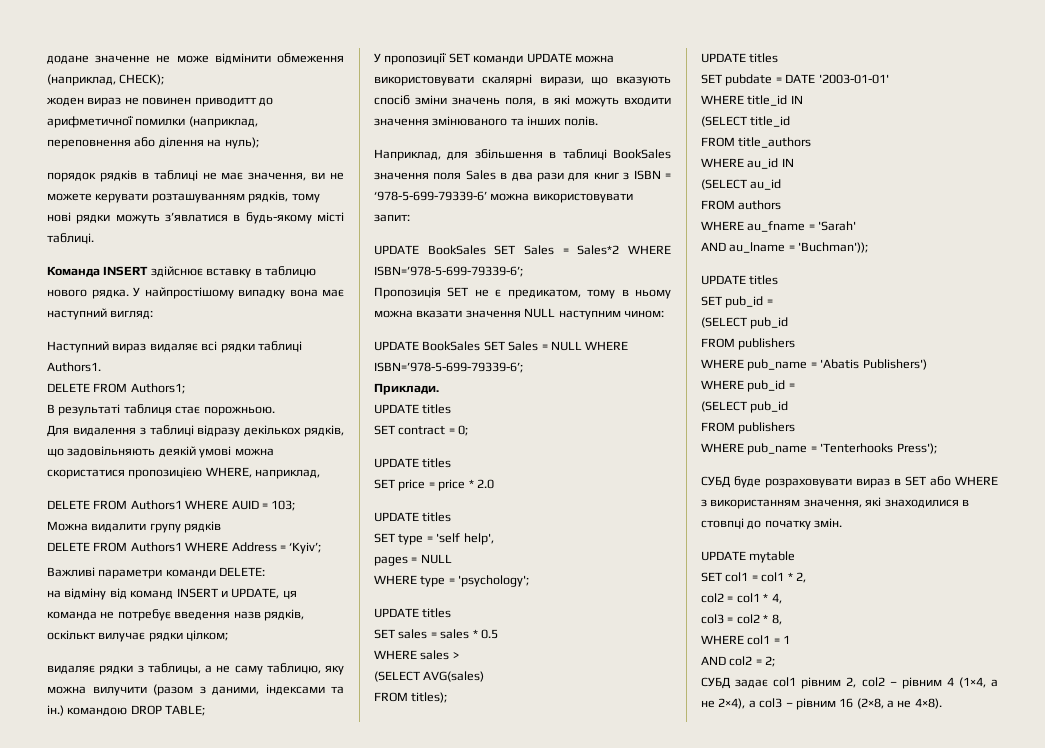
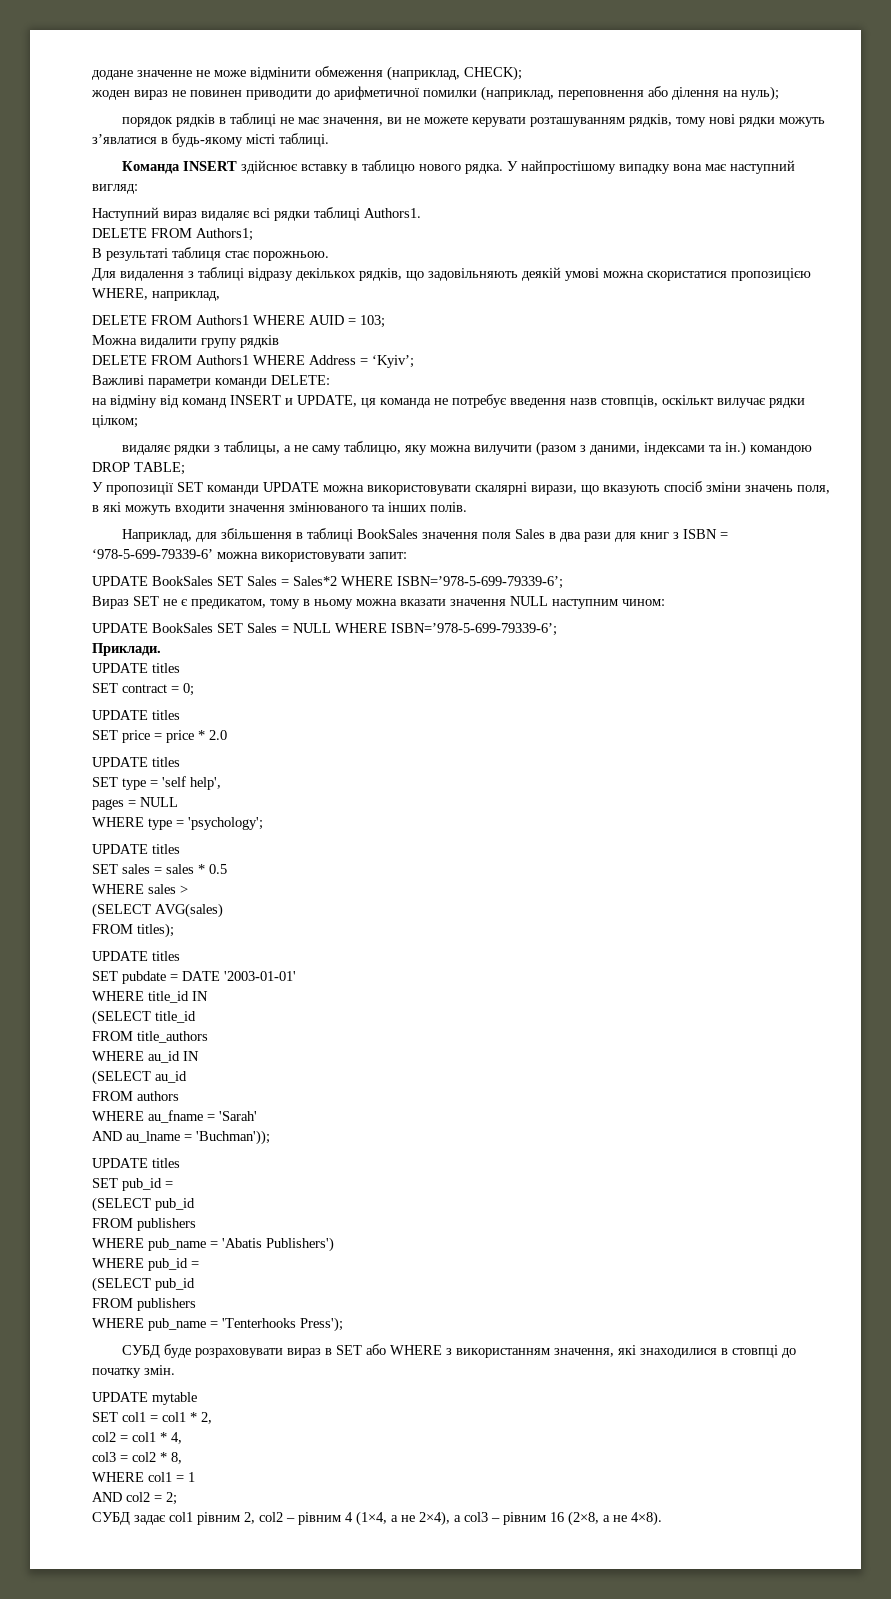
[194,97,257,107] приводитт -> [246,90,312,100] приводити
[263,609,304,621] рядків, -> [601,395,658,408] стовпців,
[374,287,441,299] Пропозиція -> [92,596,129,609] Вираз

